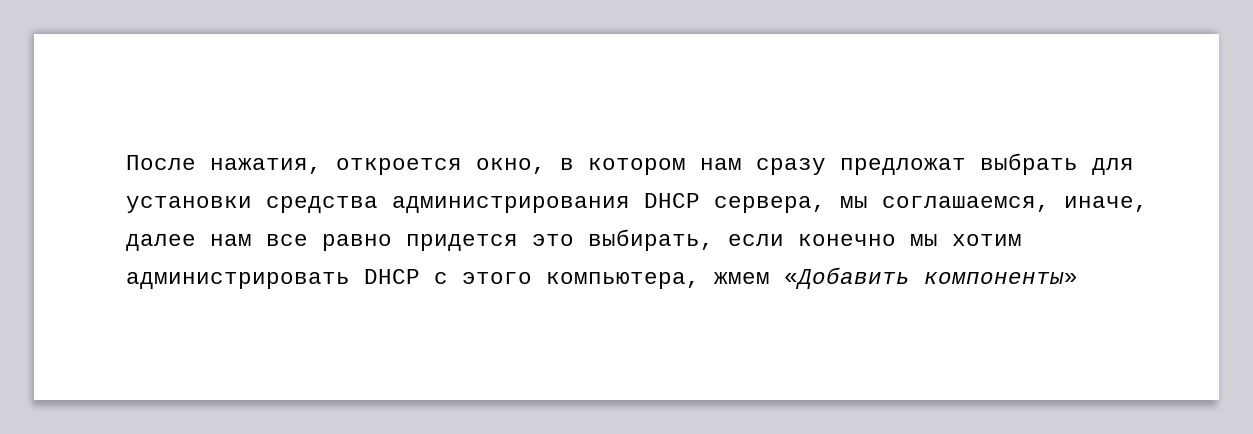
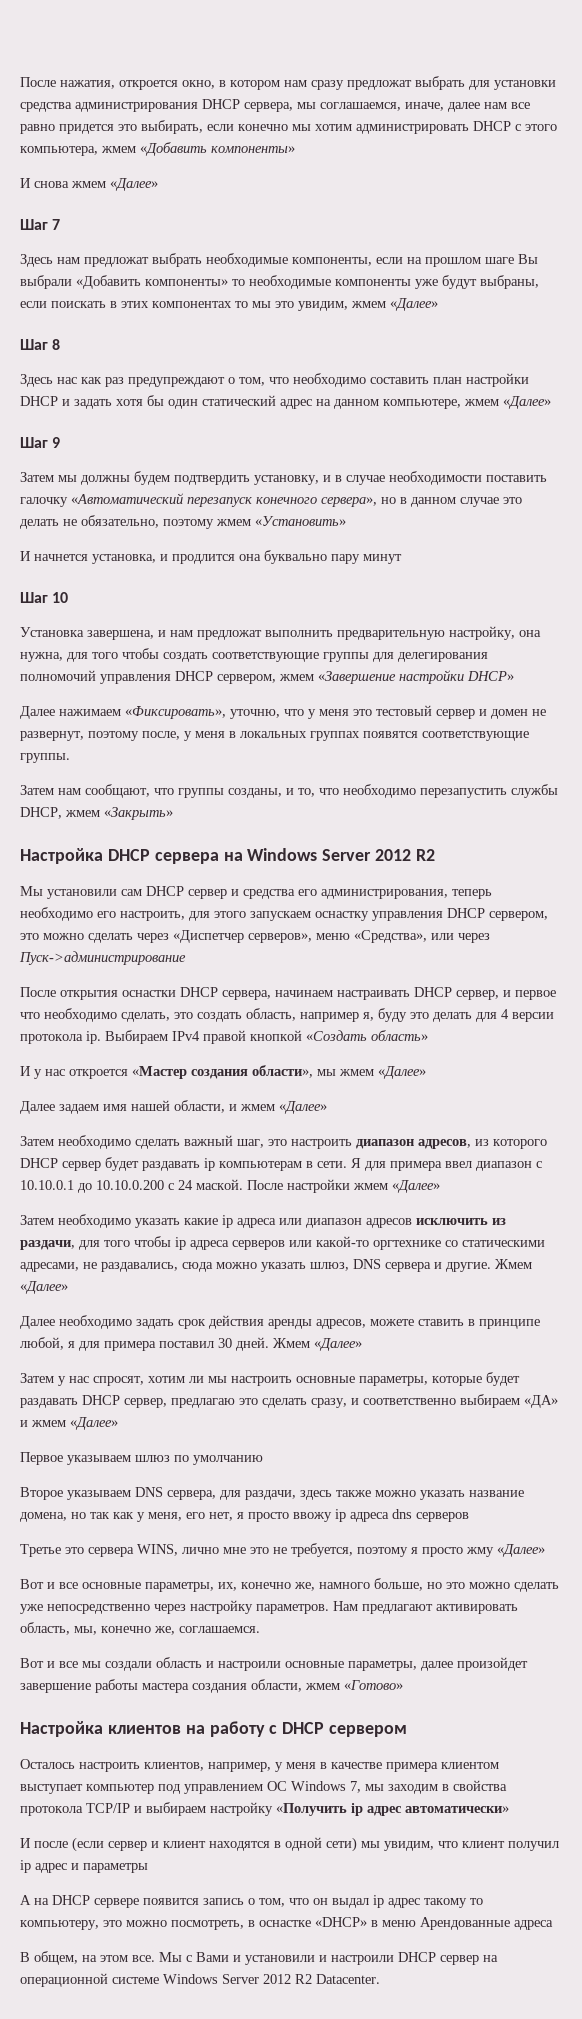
(1078, 278) none -> [20,178,158,191] [20,219,61,230] [20,253,538,267] [20,275,539,289] [20,298,438,311] [20,339,61,350] [20,373,529,387] [20,395,551,409] [20,437,61,448] [20,471,547,485] [20,493,522,507] [20,515,346,529] [20,550,402,564] [20,592,69,603] [20,626,541,640] [20,648,488,662] [20,670,514,684] [20,705,546,719] [20,731,529,741] [20,753,70,763] [20,784,558,798] [20,807,173,820] [20,848,436,864] [20,886,492,899] [20,907,548,921] [20,930,490,943] [19,951,186,965] [20,987,556,1000] [20,1008,554,1022] [20,1030,428,1044] [20,1065,426,1079] [20,1100,327,1114] [20,1135,547,1149] [20,1157,542,1171] [20,1179,440,1193] [20,1214,506,1228] [20,1236,545,1250] [20,1259,532,1272] [20,1281,68,1294] [20,1315,540,1329] [20,1337,362,1351] [20,1372,520,1386] [20,1394,558,1408] [20,1417,118,1430] [20,1452,263,1465] [20,1487,524,1500] [20,1509,469,1522] [20,1543,545,1557] [20,1578,559,1592] [20,1600,518,1614] [20,1622,260,1635] [20,1657,528,1671] [20,1679,403,1693] [20,1721,408,1737] [20,1759,499,1772] [20,1780,507,1794] [20,1802,509,1816] [20,1837,559,1852] [20,1860,148,1873] [20,1895,483,1908] [20,1917,553,1930] [20,1951,498,1965] [20,1973,380,1987] // И снова жмем «Далее» // Шаг 7 // Здесь нам предложат выбрать необходимые компоненты, если на прошлом шаге Вы выбрали «Добавить компоненты» то необходимые компоненты уже будут выбраны, если поискать в этих компонентах то мы это увидим, жмем «Далее» // Шаг 8 // Здесь нас как раз предупреждают о том, что необходимо составить план настройки DHCP и задать хотя бы один статический адрес на данном компьютере, жмем «Далее» // Шаг 9 // Затем мы должны будем подтвердить установку, и в случае необходимости поставить галочку «Автоматический перезапуск конечного сервера», но в данном случае это делать не обязательно, поэтому жмем «Установить» // И начнется установка, и продлится она буквально пару минут // Шаг 10 // Установка завершена, и нам предложат выполнить предварительную настройку, она нужна, для того чтобы создать соответствующие группы для делегирования полномочий управления DHCP сервером, жмем «Завершение настройки DHCP» // Далее нажимаем «Фиксировать», уточню, что у меня это тестовый сервер и домен не развернут, поэтому после, у меня в локальных группах появятся соответствующие группы. // Затем нам сообщают, что группы созданы, и то, что необходимо перезапустить службы DHCP, жмем «Закрыть» // Настройка DHCP сервера на Windows Server 2012 R2 // Мы установили сам DHCP сервер и средства его администрирования, теперь необходимо его настроить, для этого запускаем оснастку управления DHCP сервером, это можно сделать через «Диспетчер серверов», меню «Средства», или через Пуск->администрирование // После открытия оснастки DHCP сервера, начинаем настраивать DHCP сервер, и первое что необходимо сделать, это создать область, например я, буду это делать для 4 версии протокола ip. Выбираем IPv4 правой кнопкой «Создать область» // И у нас откроется «Мастер создания области», мы жмем «Далее» // Далее задаем имя нашей области, и жмем «Далее» // Затем необходимо сделать важный шаг, это настроить диапазон адресов, из которого DHCP сервер будет раздавать ip компьютерам в сети. Я для примера ввел диапазон с 10.10.0.1 до 10.10.0.200 с 24 маской. После настройки жмем «Далее» // Затем необходимо указать какие ip адреса или диапазон адресов исключить из раздачи, для того чтобы ip адреса серверов или какой-то оргтехнике со статическими адресами, не раздавались, сюда можно указать шлюз, DNS сервера и другие. Жмем «Далее» // Далее необходимо задать срок действия аренды адресов, можете ставить в принципе любой, я для примера поставил 30 дней. Жмем «Далее» // Затем у нас спросят, хотим ли мы настроить основные параметры, которые будет раздавать DHCP сервер, предлагаю это сделать сразу, и соответственно выбираем «ДА» и жмем «Далее» // Первое указываем шлюз по умолчанию // Второе указываем DNS сервера, для раздачи, здесь также можно указать название домена, но так как у меня, его нет, я просто ввожу ip адреса dns серверов // Третье это сервера WINS, лично мне это не требуется, поэтому я просто жму «Далее» // Вот и все основные параметры, их, конечно же, намного больше, но это можно сделать уже непосредственно через настройку параметров. Нам предлагают активировать область, мы, конечно же, соглашаемся. // Вот и все мы создали область и настроили основные параметры, далее произойдет завершение работы мастера создания области, жмем «Готово» // Настройка клиентов на работу с DHCP сервером // Осталось настроить клиентов, например, у меня в качестве примера клиентом выступает компьютер под управлением ОС Windows 7, мы заходим в свойства протокола TCP/IP и выбираем настройку «Получить ip адрес автоматически» // И после (если сервер и клиент находятся в одной сети) мы увидим, что клиент получил ip адрес и параметры // А на DHCP сервере появится запись о том, что он выдал ip адрес такому то компьютеру, это можно посмотреть, в оснастке «DHCP» в меню Арендованные адреса // В общем, на этом все. Мы с Вами и установили и настроили DHCP сервер на операционной системе Windows Server 2012 R2 Datacenter.

